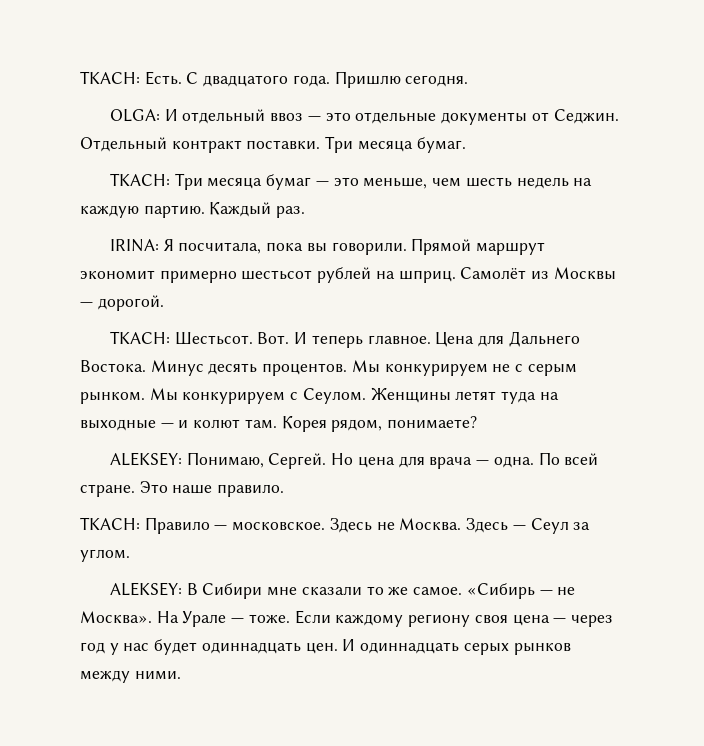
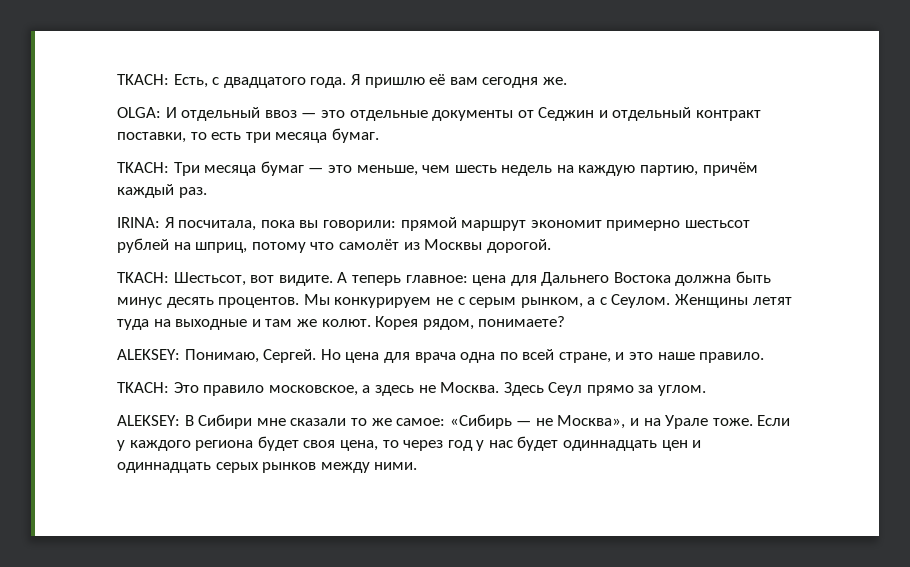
[80,71,469,88] TKACH: Есть. С двадцатого года. Пришлю сегодня. -> [117,74,567,88] TKACH: Есть, с двадцатого года. Я пришлю её вам сегодня же.
[553,109,619,124] [80,136,354,153] Седжин. Отдельный контракт поставки. Три -> [538,107,762,121] [117,132,271,143] Седжин и отдельный контракт поставки, то есть три
[143,202,272,218] партию. Каждый -> [640,162,758,176] [117,184,174,198] партию, причём каждый
[331,238,472,255] говорили. Прямой -> [322,217,457,231] говорили: прямой
[398,267,527,283] шприц. Самолёт -> [195,239,399,253] шприц, потому что самолёт
[80,302,93,307] — -> (483, 244) none
[174,331,580,348] [80,360,204,376] Шестьсот. Вот. И теперь главное. Цена для Дальнего Востока. Минус -> [173,271,772,286] [117,297,162,308] Шестьсот, вот видите. А теперь главное: цена для Дальнего Востока должна быть минус
[80,388,286,404] рынком. Мы конкурируем -> [520,297,596,308] рынком, а
[160,419,277,429] — и колют там. -> [251,319,371,327] и там же колют.
[476,452,599,468] [80,481,285,497] [80,517,372,534] — одна. По всей стране. Это наше правило. // TKACH: Правило — московское. Здесь -> [460,349,765,363] [117,382,414,396] одна по всей стране, и это наше правило. // TKACH: Это правило московское, а здесь
[512,518,569,534] — Сеул -> [548,382,634,396] Сеул прямо
[413,587,463,596] самое. -> [396,418,446,426] самое:
[80,610,567,627] Москва». На Урале — тоже. Если каждому региону своя цена — -> [557,415,791,429] [117,436,399,451] Москва», и на Урале тоже. Если у каждого региона будет своя цена, то
[305,639,356,654] цен. И -> [661,440,702,451] цен и

